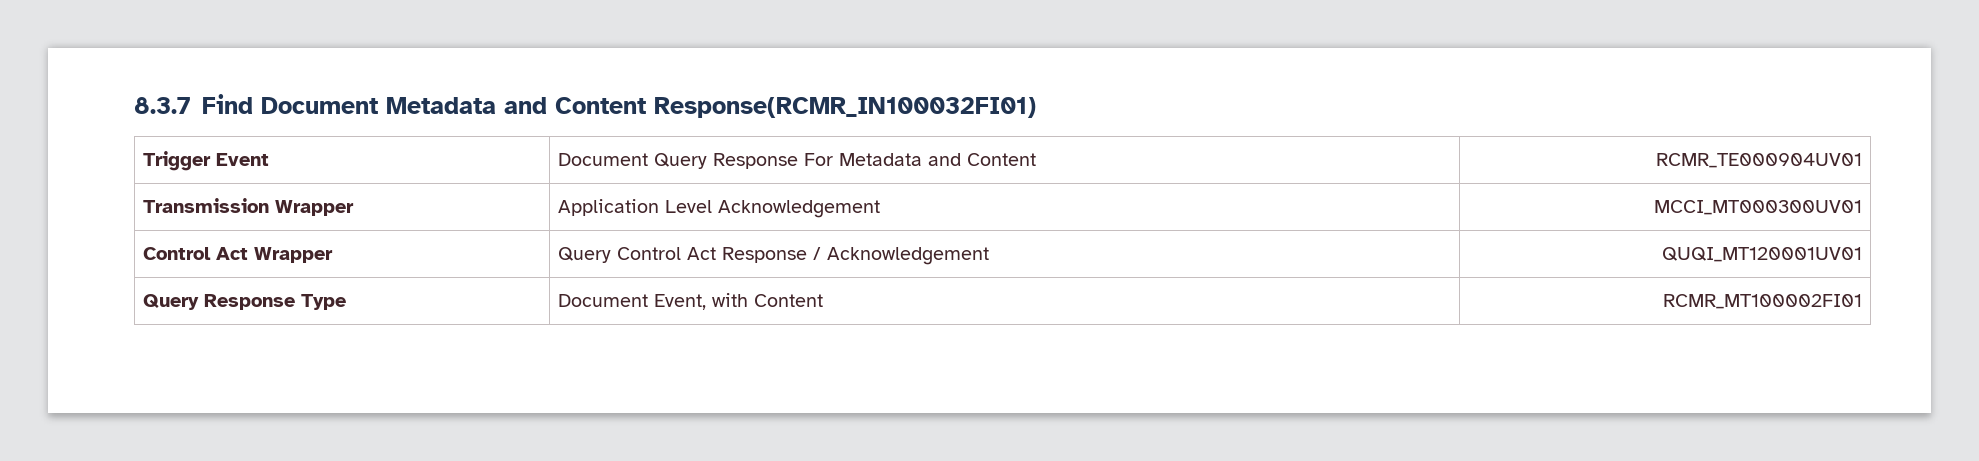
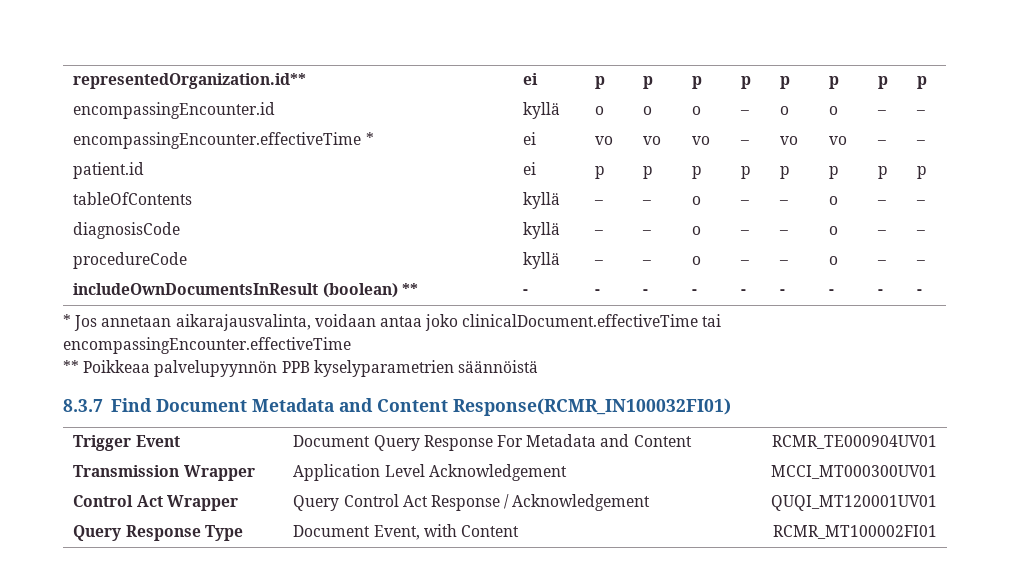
(134, 105) none -> [73,73,307,89] [523,73,539,85] [595,76,606,89] [643,76,654,89] [692,76,703,89] [741,76,752,89] [780,76,791,89] [829,76,840,89] [878,76,889,89] [917,76,928,89] [73,102,276,119] [523,102,561,119] [595,106,605,115] [643,106,653,115] [692,106,702,115] [740,110,750,115] [780,106,790,115] [829,106,839,115] [877,110,887,115] [916,110,926,115] [73,132,374,149] [523,132,537,145] [595,136,614,145] [643,136,662,145] [692,136,711,145] [740,140,750,145] [780,136,799,145] [829,136,848,145] [877,140,887,145] [916,140,926,145] [73,162,145,179] [523,162,537,175] [595,166,606,179] [643,166,654,179] [692,166,703,179] [741,166,752,179] [780,166,791,179] [829,166,840,179] [878,166,889,179] [917,166,928,179] [73,192,193,205] [523,192,561,209] [594,200,604,205] [642,200,652,205] [692,196,702,205] [740,200,750,205] [779,200,789,205] [829,196,839,205] [877,200,887,205] [916,200,926,205] [73,222,181,239] [523,222,561,239] [594,230,604,235] [642,230,652,235] [692,226,702,235] [740,230,750,235] [779,230,789,235] [829,226,839,235] [877,230,887,235] [916,230,926,235] [73,252,188,269] [523,252,561,269] [594,260,604,265] [642,260,652,265] [692,256,702,265] [740,260,750,265] [779,260,789,265] [829,256,839,265] [877,260,887,265] [916,260,926,265] [73,283,418,298] [523,289,529,295] [595,289,601,295] [643,289,649,295] [692,289,698,295] [741,289,747,295] [780,289,786,295] [829,289,835,295] [878,289,884,295] [917,289,923,295] [63,314,722,331] [63,337,351,354] [63,360,538,377] representedOrganization.id** | ei | p | p | p | p | p | p | p | p // encompassingEncounter.id | kyllä | o | o | o | – | o | o | – | – // encompassingEncounter.effectiveTime * | ei | vo | vo | vo | – | vo | vo | – | – // patient.id | ei | p | p | p | p | p | p | p | p // tableOfContents | kyllä | – | – | o | – | – | o | – | – // diagnosisCode | kyllä | – | – | o | – | – | o | – | – // procedureCode | kyllä | – | – | o | – | – | o | – | – // includeOwnDocumentsInResult (boolean) ** | - | - | - | - | - | - | - | - | - // * Jos annetaan aikarajausvalinta, voidaan antaa joko clinicalDocument.effectiveTime tai encompassingEncounter.effectiveTime // ** Poikkeaa palvelupyynnön PPB kyselyparametrien säännöistä //

